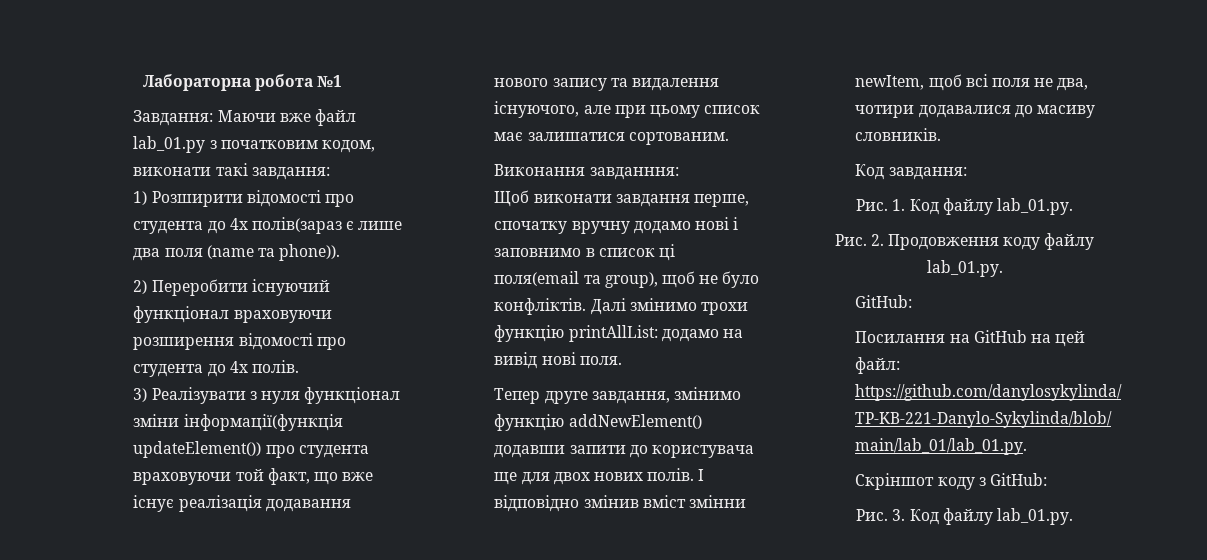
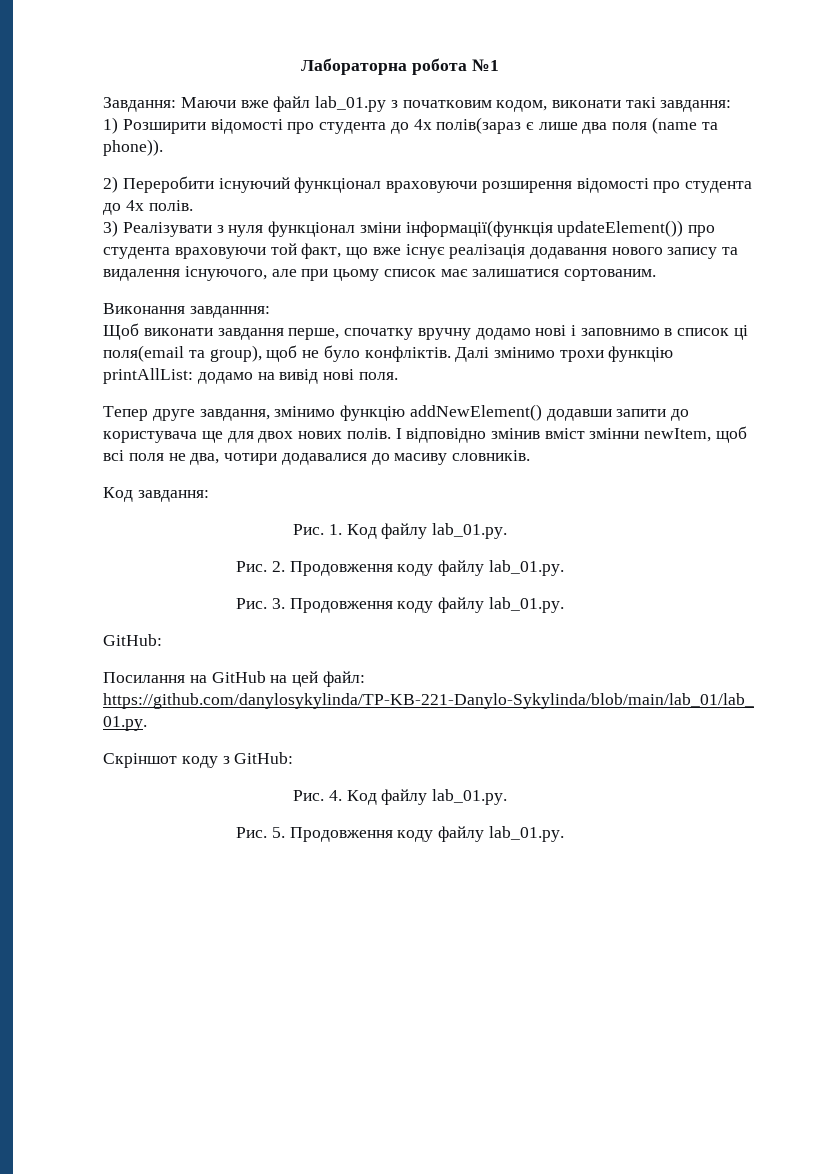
(1003, 268) none -> [236,597,564,613] // Рис. 3. Продовження коду файлу lab_01.py.
[892,508,1073,525] 3. Код файлу lab_01.py. -> [328,789,507,805] [236,826,564,842] 4. Код файлу lab_01.py. // Рис. 5. Продовження коду файлу lab_01.py.

